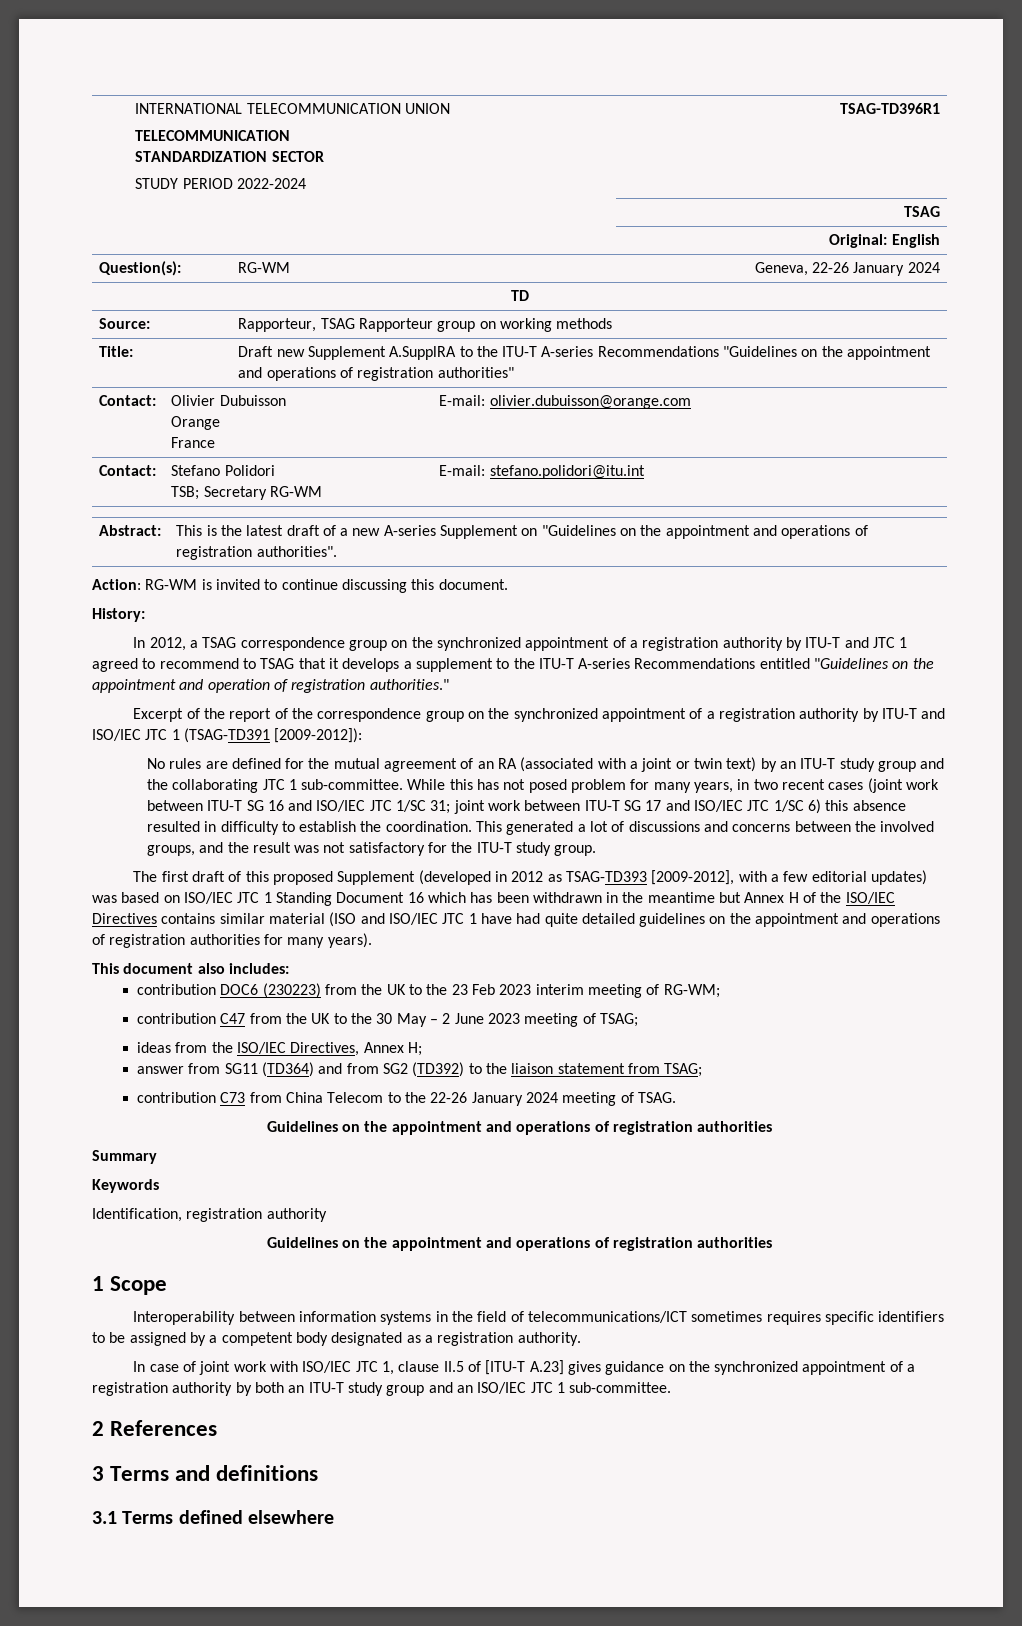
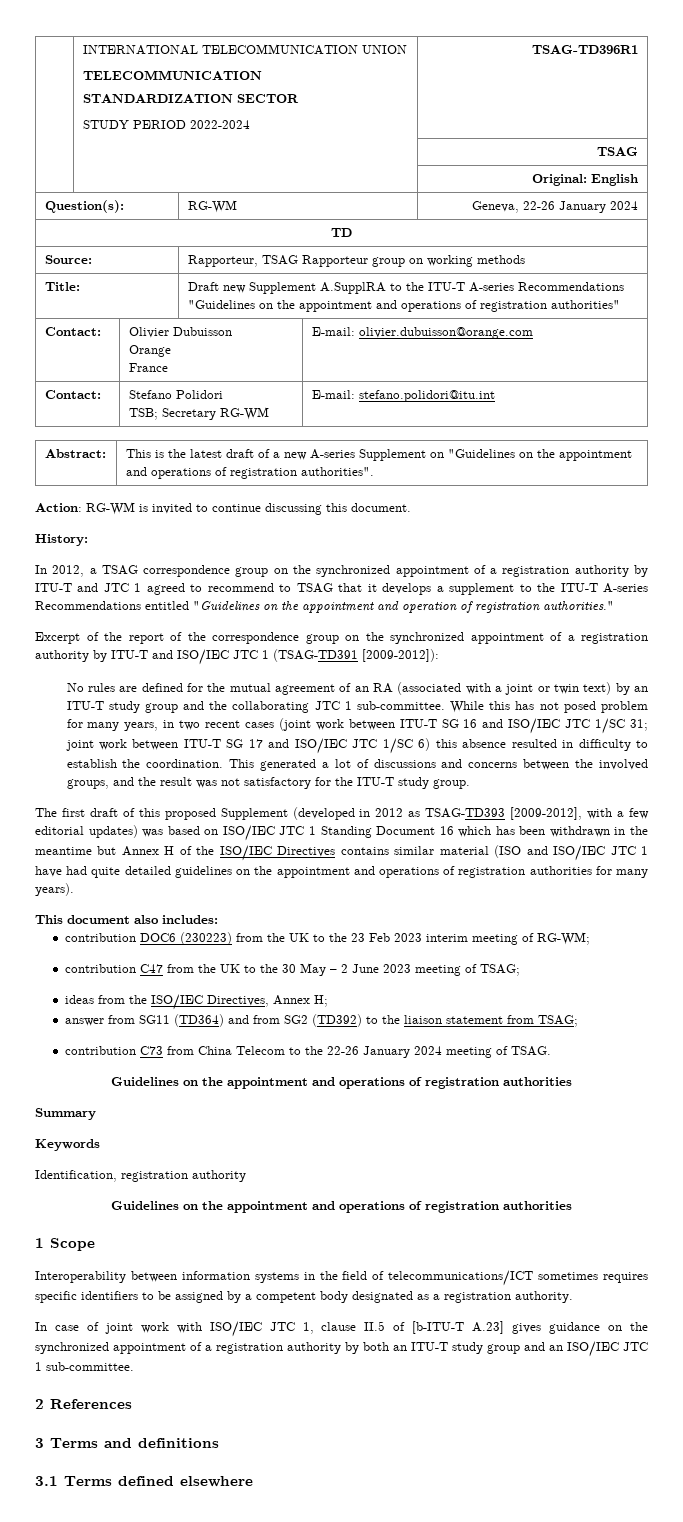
[485,1360,526,1375] [ITU-T -> [412,1321,465,1334] [b-ITU-T

